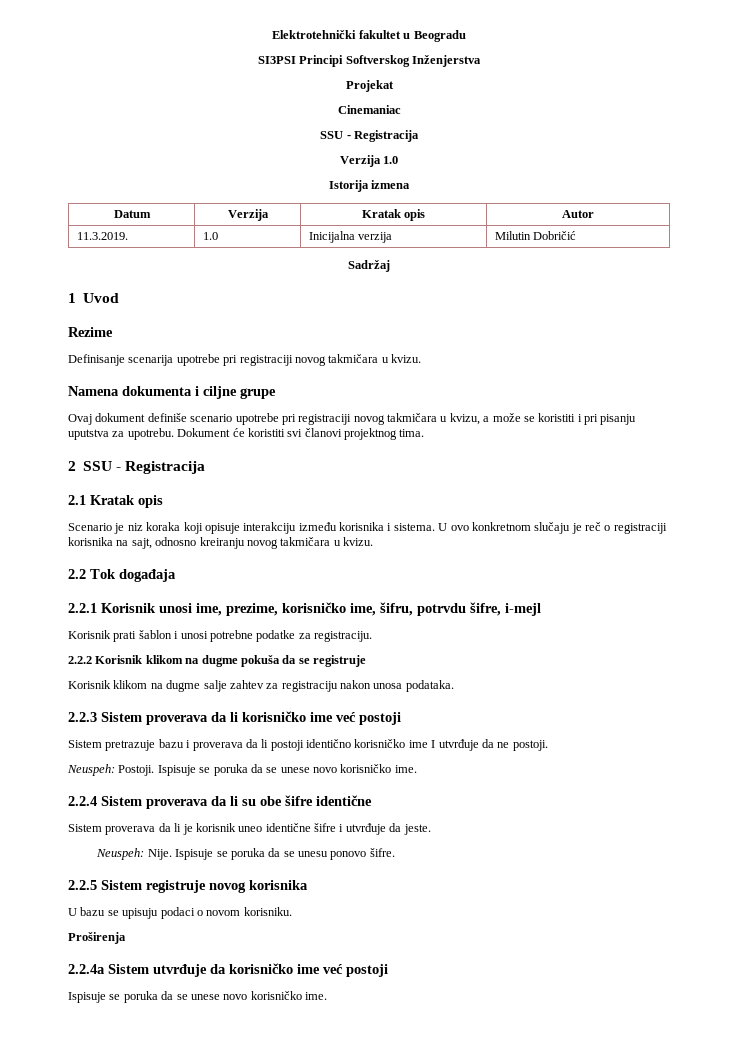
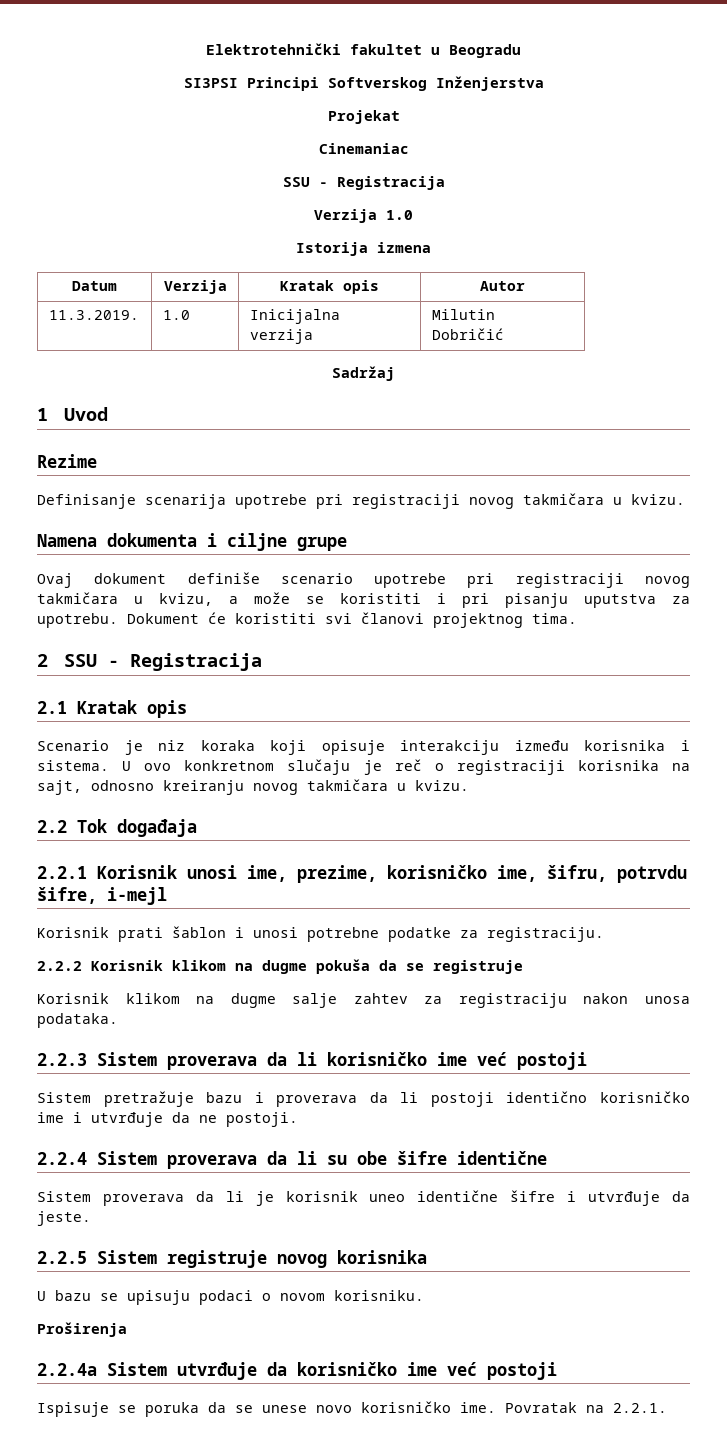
[105,740,156,751] pretrazuje -> [103,1091,194,1107] pretražuje
[431,740,436,748] I -> [73,1112,82,1123] i
[67,764,417,776] // Neuspeh: Postoji. Ispisuje se poruka da se unese novo korisničko ime. -> (298, 1119) none
[96,848,395,860] // Neuspeh: Nije. Ispisuje se poruka da se unesu ponovo šifre. -> (91, 1218) none
(327, 996) none -> [505,1402,667,1413] Povratak na 2.2.1.

